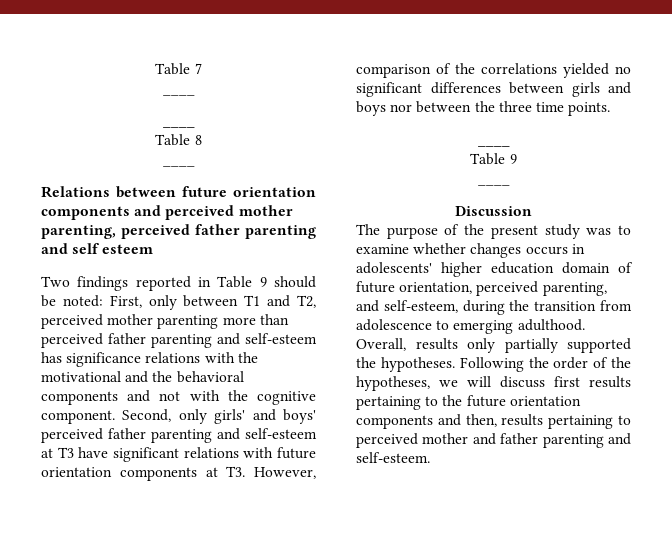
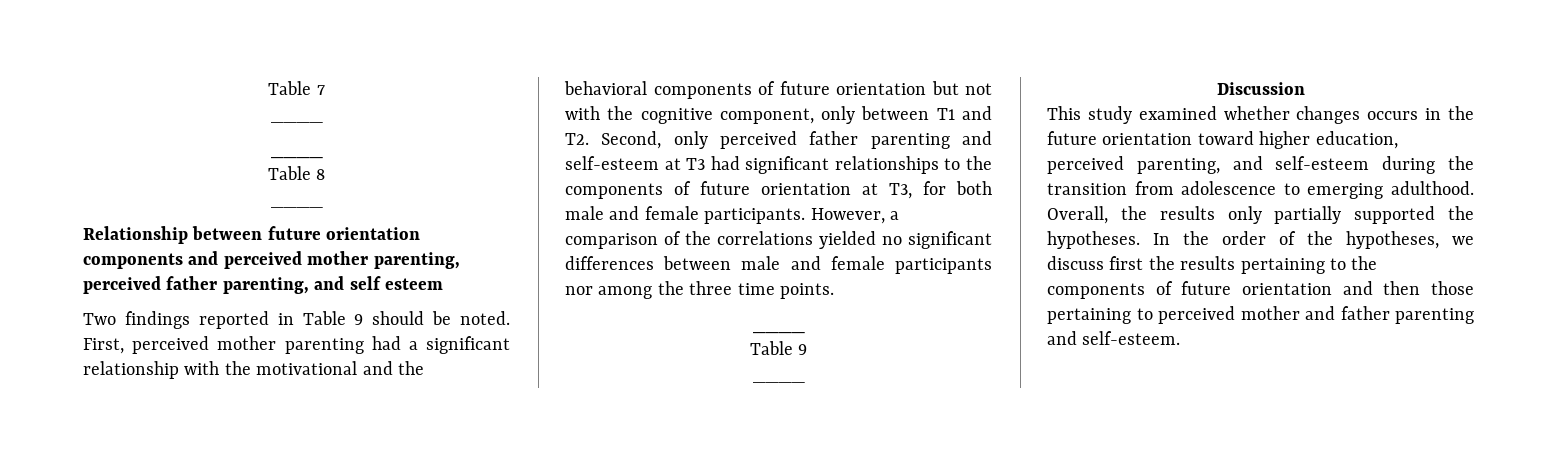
[41,186,110,198] Relations -> [83,226,188,244] Relationship
[245,225,316,239] parenting -> [222,277,309,294] parenting,
[62,295,316,310] [41,314,289,329] [41,333,317,348] [41,352,201,367] noted: First, only between T1 and T2, perceived mother parenting more than perceived father parenting and self-esteem has significance relations -> [460,311,510,325] [83,336,511,354] [83,361,179,379] noted. First, perceived mother parenting had a significant relationship
[127,390,316,405] [41,409,316,424] and not with the cognitive component. Second, only girls' and boys' -> [758,81,992,95] [565,106,992,124] [565,131,708,149] of future orientation but not with the cognitive component, only between T1 and T2. Second, only
[78,447,316,462] [41,466,316,481] have significant relations with future orientation components at T3. However, -> [710,156,992,174] [565,181,992,199] [565,206,899,224] had significant relationships to the components of future orientation at T3, for both male and female participants. However, a
[571,82,631,97] [356,101,472,116] girls and boys nor between -> [741,256,992,274] [565,286,653,299] male and female participants nor among
[356,224,631,239] [356,243,585,258] [356,262,633,277] [356,281,473,294] The purpose of the present study was to examine whether changes occurs in adolescents' higher education domain of future orientation, -> [1047,106,1474,124] [1047,131,1398,149] This study examined whether changes occurs in the future orientation toward higher education,
[383,300,458,313] self-esteem, -> [1275,156,1370,170] self-esteem
(406, 344) none -> [1120,206,1147,220] the
[459,357,524,372] Following -> [1153,233,1170,245] In
[467,376,491,387] will -> (1474, 240) none
(580, 381) none -> [1148,256,1175,270] the
[466,395,581,407] [356,414,544,429] future orientation components and then, results -> [1047,281,1474,299] components of future orientation and then those

